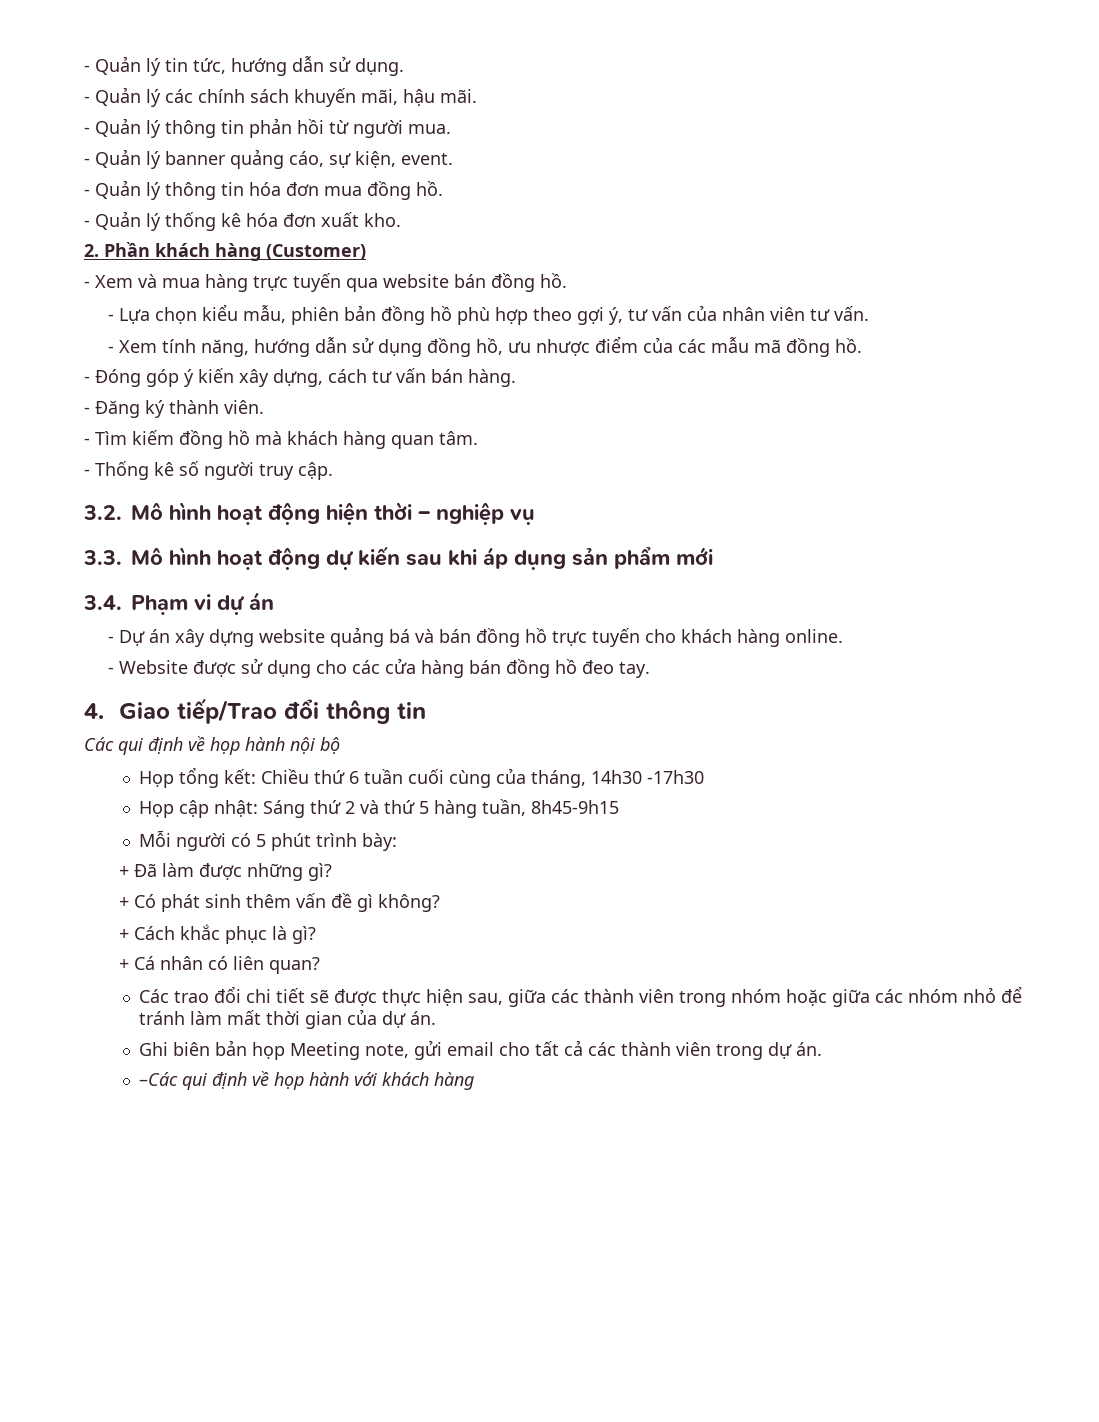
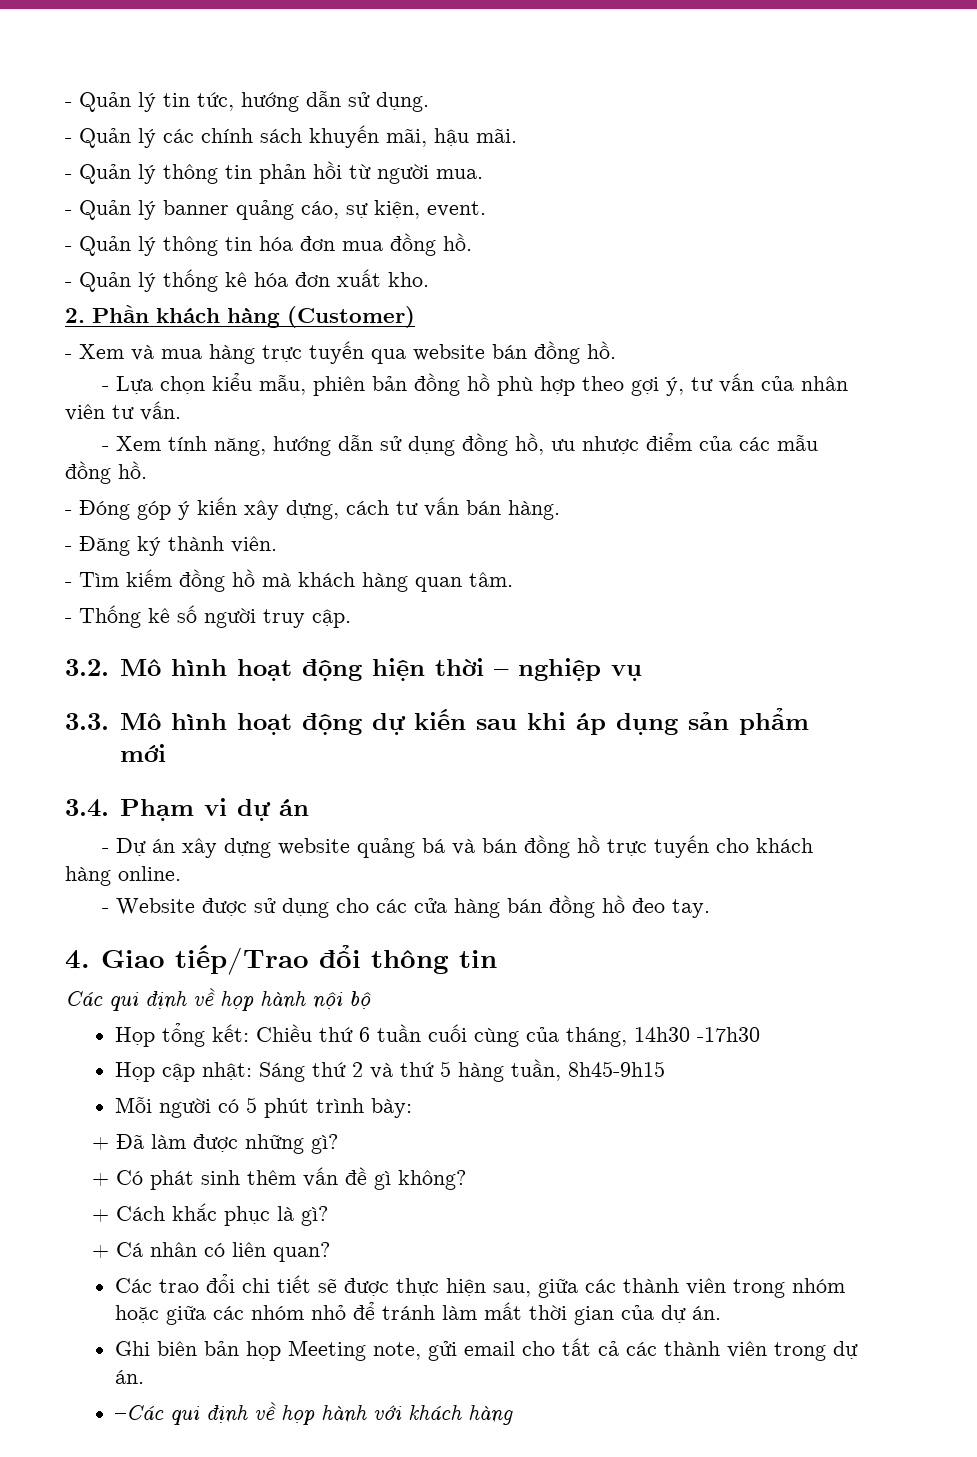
[754,339,782,353] mã -> (818, 442) none

